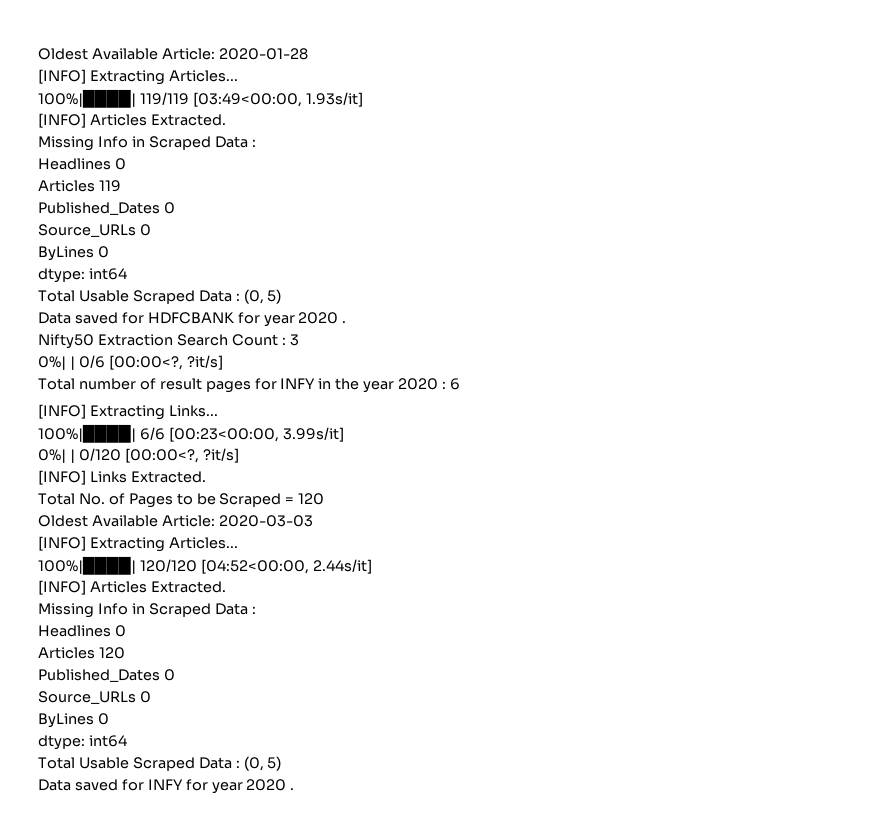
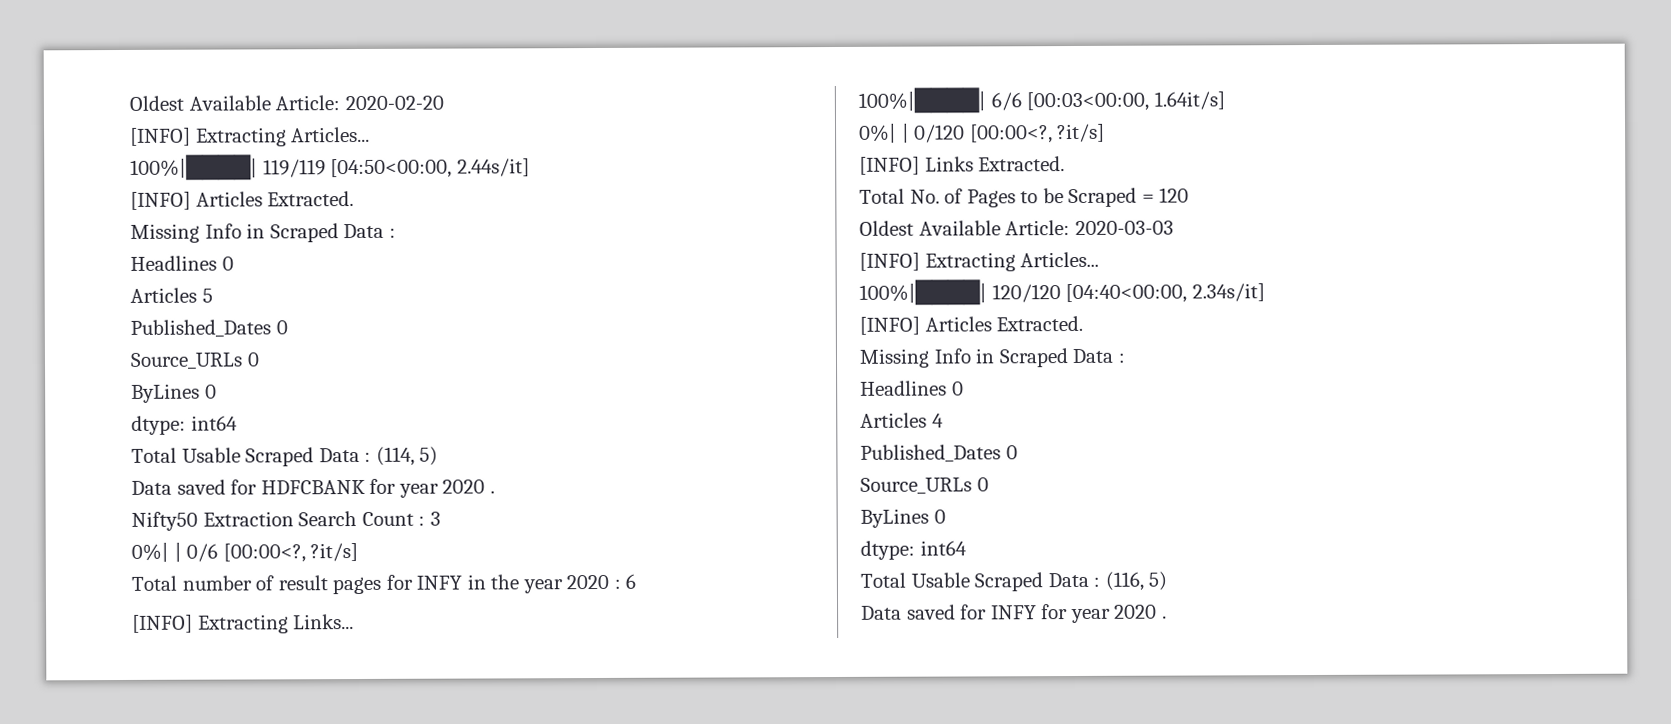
[38,48,308,60] Oldest Available Article: 2020-01-28 -> [129,95,444,111] Oldest Available Article: 2020-02-20
[192,92,363,107] [03:49<00:00, 1.93s/it] -> [330,158,530,179] [04:50<00:00, 2.44s/it]
[98,180,121,192] 119 -> [201,288,213,303] 5
[243,289,264,304] (0, -> [375,446,415,466] (114,
[168,427,344,442] [00:23<00:00, 3.99s/it] -> [1026,91,1225,112] [00:03<00:00, 1.64it/s]
[200,559,372,574] [04:52<00:00, 2.44s/it] -> [1065,283,1265,304] [04:40<00:00, 2.34s/it]
[98,647,125,659] 120 -> [931,413,944,428] 4
[243,756,264,771] (0, -> [1104,571,1144,591] (116,

